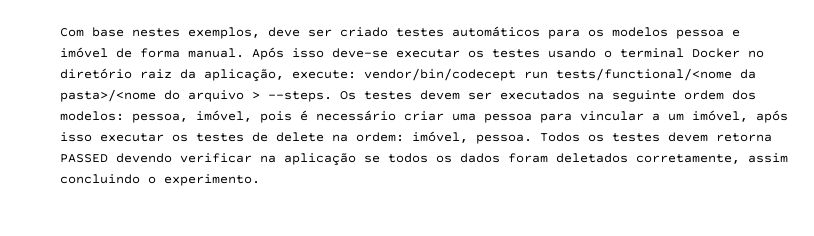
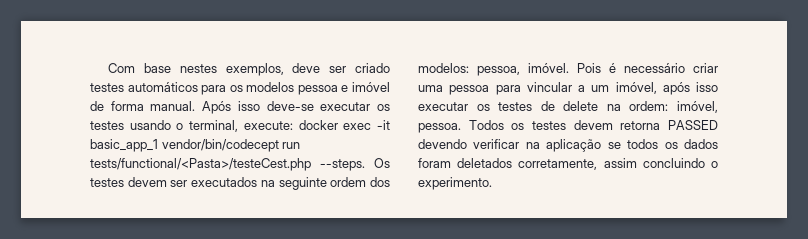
[620,48,764,58] [60,68,756,82] [60,89,260,102] terminal Docker no diretório raiz da aplicação, execute: vendor/bin/codecept run tests/functional/<nome da pasta>/<nome do arquivo > -> [189,120,391,132] [90,139,301,152] [90,158,311,171] terminal, execute: docker exec -it basic_app_1 vendor/bin/codecept run tests/functional/<Pasta>/testeCest.php
[196,110,292,123] imóvel, pois -> [528,63,601,73] imóvel. Pois

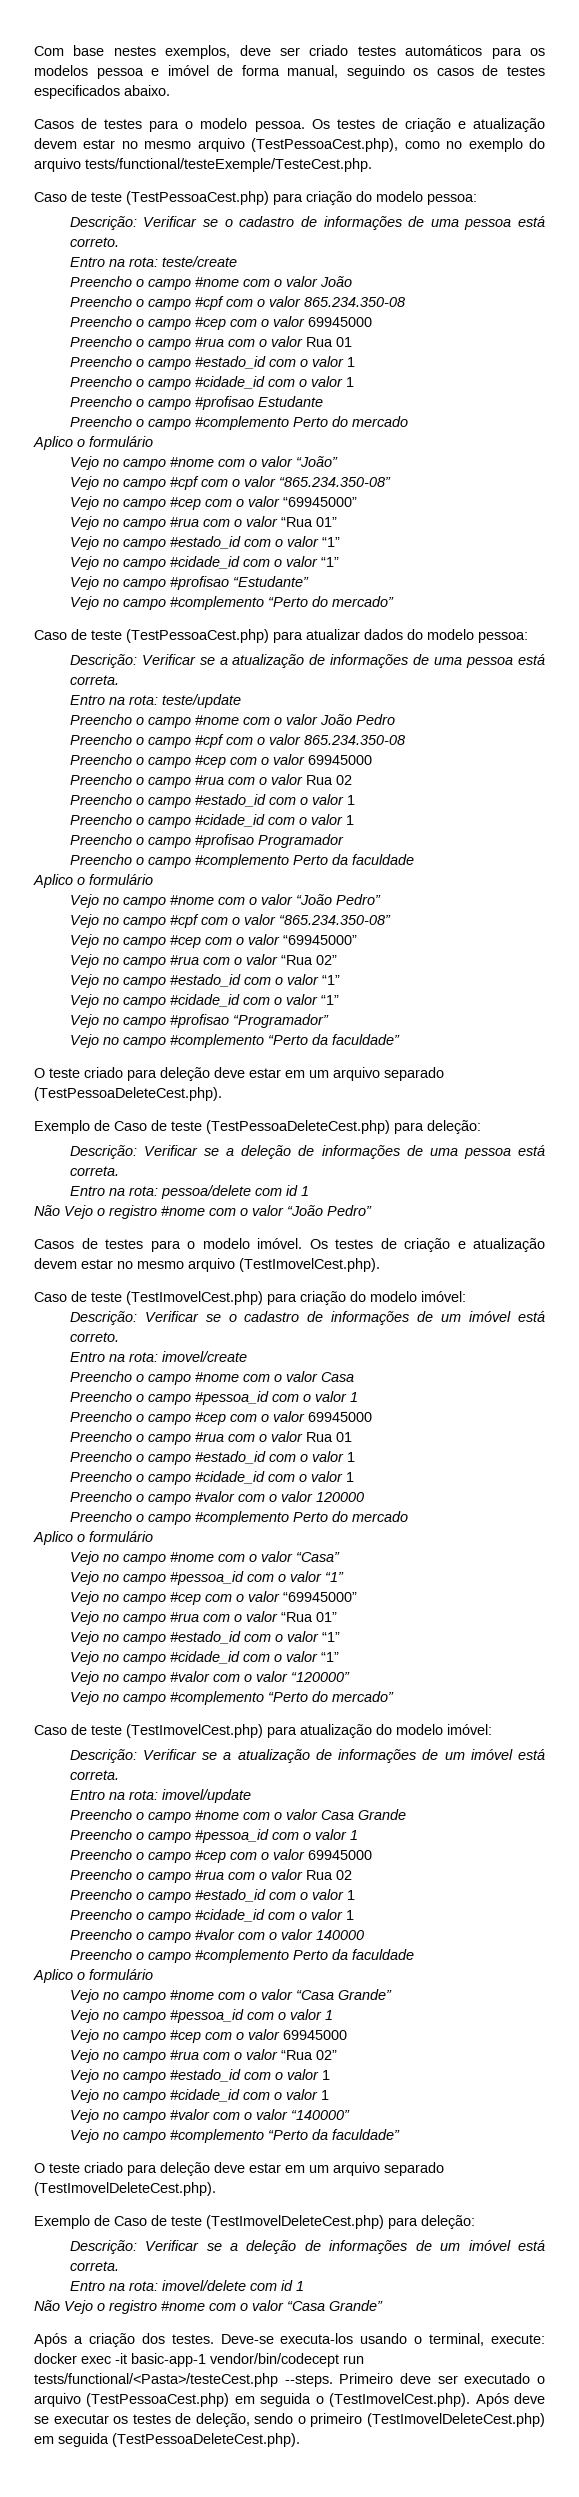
[150,101,391,114] [90,121,124,130] manual. Após isso deve-se executar os testes -> [287,65,546,79] [34,85,170,99] [34,118,545,132] [34,138,545,152] [34,158,372,172] [34,191,477,205] [69,216,546,230] [69,237,119,247] [69,256,237,267] [69,276,352,290] [69,296,405,310] [69,316,372,330] [69,336,352,350] [69,356,355,370] [69,376,354,390] [69,396,323,410] [69,416,408,430] [33,436,153,450] [69,456,338,470] [69,476,391,490] [69,496,357,510] [69,516,337,530] [69,536,340,550] [69,556,339,570] [69,576,309,590] [69,596,394,610] [34,629,528,643] [69,654,545,668] [69,675,119,685] [69,694,241,708] [69,714,395,728] [69,734,405,748] [69,754,372,768] [69,774,352,788] [69,794,355,808] [69,814,354,828] [69,834,344,848] [69,854,414,868] [33,874,153,888] [69,894,381,908] [69,914,391,928] [69,934,357,948] [69,954,337,968] [69,974,340,988] [69,994,339,1008] [69,1014,329,1028] [69,1034,400,1048] [34,1067,444,1081] [34,1087,222,1101] [34,1120,481,1134] [69,1145,546,1159] [69,1166,119,1176] [69,1185,309,1199] [34,1205,372,1219] [34,1238,545,1252] [34,1258,380,1272] [34,1291,466,1305] [69,1311,545,1325] [69,1332,119,1342] [69,1351,247,1362] [69,1371,354,1385] [69,1391,358,1405] [69,1411,372,1425] [69,1431,352,1445] [69,1451,355,1465] [69,1471,354,1485] [69,1491,364,1505] [69,1511,408,1525] [33,1531,153,1545] [69,1551,340,1565] [69,1571,344,1585] [69,1591,357,1605] [69,1611,337,1625] [69,1631,340,1645] [69,1651,339,1665] [69,1671,350,1685] [69,1691,394,1705] [34,1724,492,1738] [69,1749,545,1763] [69,1770,119,1780] [69,1789,251,1803] [69,1809,406,1823] [69,1829,358,1843] [69,1849,372,1863] [69,1869,352,1883] [69,1889,355,1903] [69,1909,354,1923] [69,1929,364,1943] [69,1949,414,1963] [33,1969,153,1983] [69,1989,392,2003] [69,2009,333,2023] [69,2029,347,2043] [69,2049,337,2063] [69,2069,330,2083] [69,2089,329,2103] [69,2109,350,2123] [69,2129,400,2143] [34,2162,444,2176] [34,2182,216,2196] [34,2215,475,2229] [69,2240,545,2254] [69,2261,119,2271] [69,2280,304,2291] [34,2300,383,2314] [34,2333,354,2347] manual, seguindo os casos de testes especificados abaixo. // Casos de testes para o modelo pessoa. Os testes de criação e atualização devem estar no mesmo arquivo (TestPessoaCest.php), como no exemplo do arquivo tests/functional/testeExemple/TesteCest.php. // Caso de teste (TestPessoaCest.php) para criação do modelo pessoa: // Descrição: Verificar se o cadastro de informações de uma pessoa está correto. // Entro na rota: teste/create // Preencho o campo #nome com o valor João // Preencho o campo #cpf com o valor 865.234.350-08 // Preencho o campo #cep com o valor 69945000 // Preencho o campo #rua com o valor Rua 01 // Preencho o campo #estado_id com o valor 1 // Preencho o campo #cidade_id com o valor 1 // Preencho o campo #profisao Estudante // Preencho o campo #complemento Perto do mercado // Aplico o formulário // Vejo no campo #nome com o valor “João” // Vejo no campo #cpf com o valor “865.234.350-08” // Vejo no campo #cep com o valor “69945000” // Vejo no campo #rua com o valor “Rua 01” // Vejo no campo #estado_id com o valor “1” // Vejo no campo #cidade_id com o valor “1” // Vejo no campo #profisao “Estudante” // Vejo no campo #complemento “Perto do mercado” // Caso de teste (TestPessoaCest.php) para atualizar dados do modelo pessoa: // Descrição: Verificar se a atualização de informações de uma pessoa está correta. // Entro na rota: teste/update // Preencho o campo #nome com o valor João Pedro // Preencho o campo #cpf com o valor 865.234.350-08 // Preencho o campo #cep com o valor 69945000 // Preencho o campo #rua com o valor Rua 02 // Preencho o campo #estado_id com o valor 1 // Preencho o campo #cidade_id com o valor 1 // Preencho o campo #profisao Programador // Preencho o campo #complemento Perto da faculdade // Aplico o formulário // Vejo no campo #nome com o valor “João Pedro” // Vejo no campo #cpf com o valor “865.234.350-08” // Vejo no campo #cep com o valor “69945000” // Vejo no campo #rua com o valor “Rua 02” // Vejo no campo #estado_id com o valor “1” // Vejo no campo #cidade_id com o valor “1” // Vejo no campo #profisao “Programador” // Vejo no campo #complemento “Perto da faculdade” // O teste criado para deleção deve estar em um arquivo separado (TestPessoaDeleteCest.php). // Exemplo de Caso de teste (TestPessoaDeleteCest.php) para deleção: // Descrição: Verificar se a deleção de informações de uma pessoa está correta. // Entro na rota: pessoa/delete com id 1 // Não Vejo o registro #nome com o valor “João Pedro” // Casos de testes para o modelo imóvel. Os testes de criação e atualização devem estar no mesmo arquivo (TestImovelCest.php). // Caso de teste (TestImovelCest.php) para criação do modelo imóvel: // Descrição: Verificar se o cadastro de informações de um imóvel está correto. // Entro na rota: imovel/create // Preencho o campo #nome com o valor Casa // Preencho o campo #pessoa_id com o valor 1 // Preencho o campo #cep com o valor 69945000 // Preencho o campo #rua com o valor Rua 01 // Preencho o campo #estado_id com o valor 1 // Preencho o campo #cidade_id com o valor 1 // Preencho o campo #valor com o valor 120000 // Preencho o campo #complemento Perto do mercado // Aplico o formulário // Vejo no campo #nome com o valor “Casa” // Vejo no campo #pessoa_id com o valor “1” // Vejo no campo #cep com o valor “69945000” // Vejo no campo #rua com o valor “Rua 01” // Vejo no campo #estado_id com o valor “1” // Vejo no campo #cidade_id com o valor “1” // Vejo no campo #valor com o valor “120000” // Vejo no campo #complemento “Perto do mercado” // Caso de teste (TestImovelCest.php) para atualização do modelo imóvel: // Descrição: Verificar se a atualização de informações de um imóvel está correta. // Entro na rota: imovel/update // Preencho o campo #nome com o valor Casa Grande // Preencho o campo #pessoa_id com o valor 1 // Preencho o campo #cep com o valor 69945000 // Preencho o campo #rua com o valor Rua 02 // Preencho o campo #estado_id com o valor 1 // Preencho o campo #cidade_id com o valor 1 // Preencho o campo #valor com o valor 140000 // Preencho o campo #complemento Perto da faculdade // Aplico o formulário // Vejo no campo #nome com o valor “Casa Grande” // Vejo no campo #pessoa_id com o valor 1 // Vejo no campo #cep com o valor 69945000 // Vejo no campo #rua com o valor “Rua 02” // Vejo no campo #estado_id com o valor 1 // Vejo no campo #cidade_id com o valor 1 // Vejo no campo #valor com o valor “140000” // Vejo no campo #complemento “Perto da faculdade” // O teste criado para deleção deve estar em um arquivo separado (TestImovelDeleteCest.php). // Exemplo de Caso de teste (TestImovelDeleteCest.php) para deleção: // Descrição: Verificar se a deleção de informações de um imóvel está correta. // Entro na rota: imovel/delete com id 1 // Não Vejo o registro #nome com o valor “Casa Grande” // Após a criação dos testes. Deve-se executa-los
[90,139,158,152] basic_app_1 -> [131,2353,206,2367] basic-app-1
[374,158,390,168] [90,177,391,190] [418,63,718,76] [418,82,718,95] [418,101,718,113] [418,120,718,133] [418,139,718,152] [418,158,718,170] [418,177,492,190] Os testes devem ser executados na seguinte ordem dos modelos: pessoa, imóvel. Pois é necessário criar uma pessoa para vincular a um imóvel, após isso executar os testes de delete na ordem: imóvel, pessoa. Todos os testes devem retorna PASSED devendo verificar na aplicação se todos os dados foram deletados corretamente, assim concluindo o experimento. -> [339,2373,545,2384] [34,2393,545,2407] [34,2413,545,2427] [34,2433,300,2447] Primeiro deve ser executado o arquivo (TestPessoaCest.php) em seguida o (TestImovelCest.php). Após deve se executar os testes de deleção, sendo o primeiro (TestImovelDeleteCest.php) em seguida (TestPessoaDeleteCest.php).

